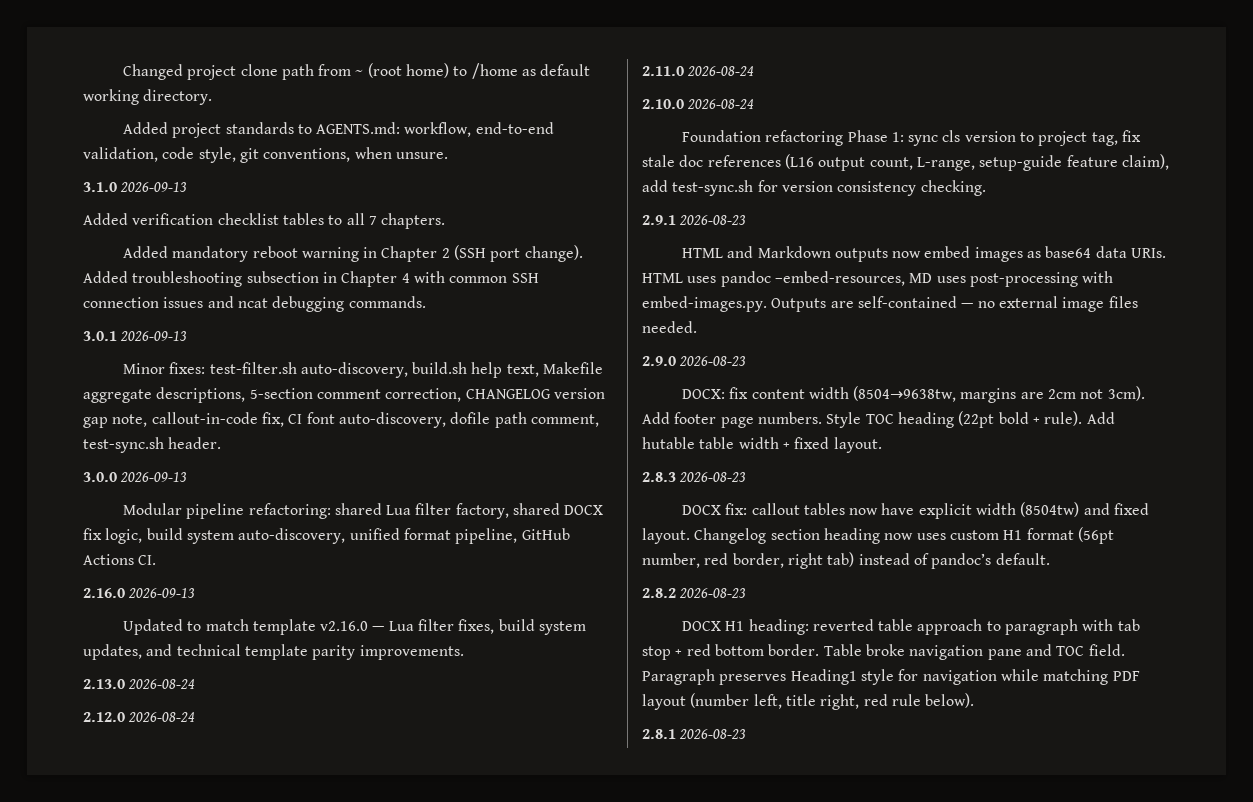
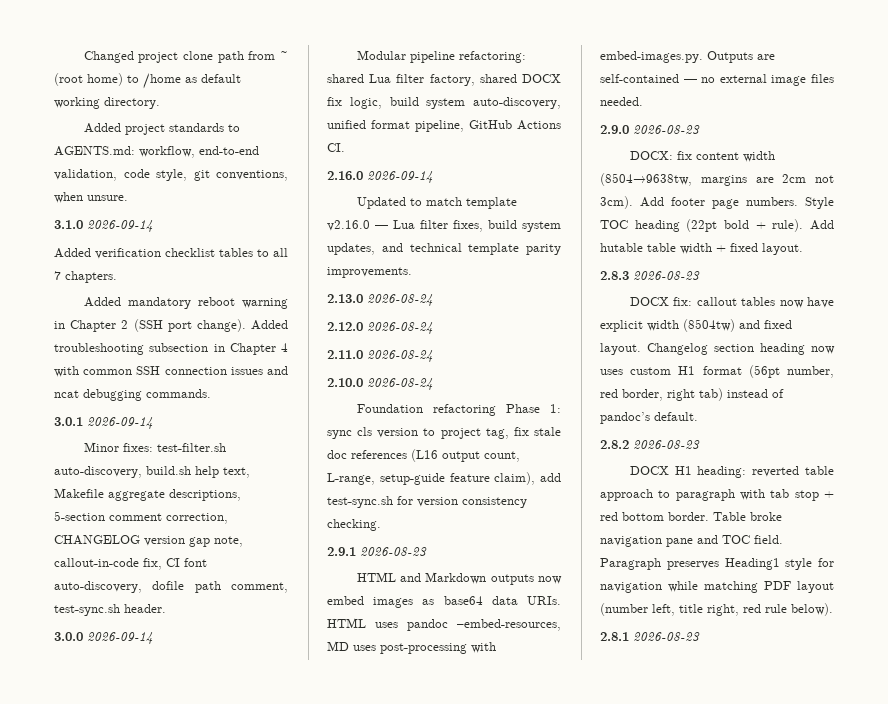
[120,182,188,192] 2026-09-13 -> [87,220,153,232] 2026-09-14
[120,331,188,341] 2026-09-13 -> [87,417,153,429] 2026-09-14
[120,472,188,482] 2026-09-13 -> [87,632,153,644] 2026-09-14
[128,588,196,598] 2026-09-13 -> [367,171,433,183] 2026-09-14

